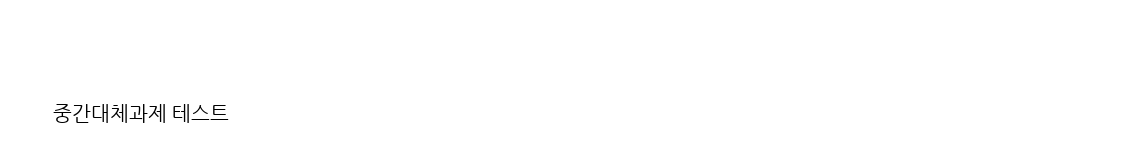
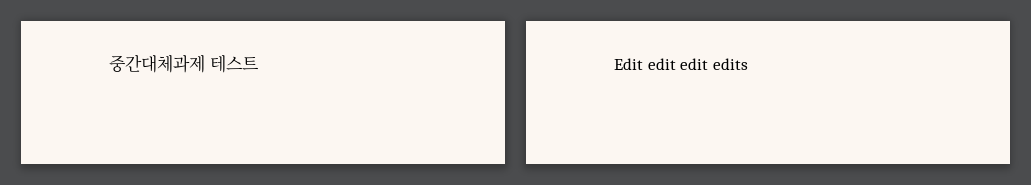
(230, 113) none -> [614,58,748,70] // Edit edit edit edits

